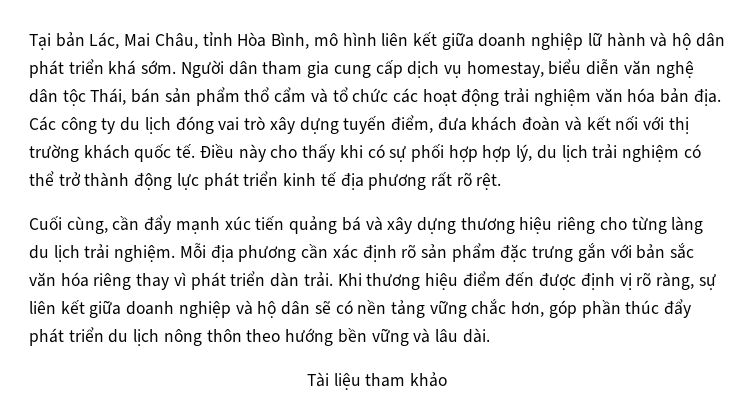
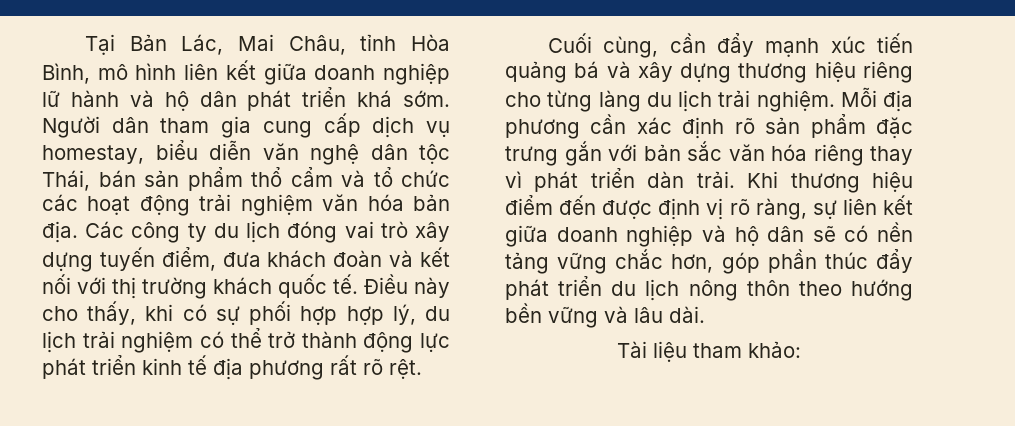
[55,32,85,47] bản -> [129,34,167,51] Bản
[302,144,336,162] thấy -> [87,301,137,325] thấy,
[410,372,448,387] khảo -> [748,341,801,358] khảo:

